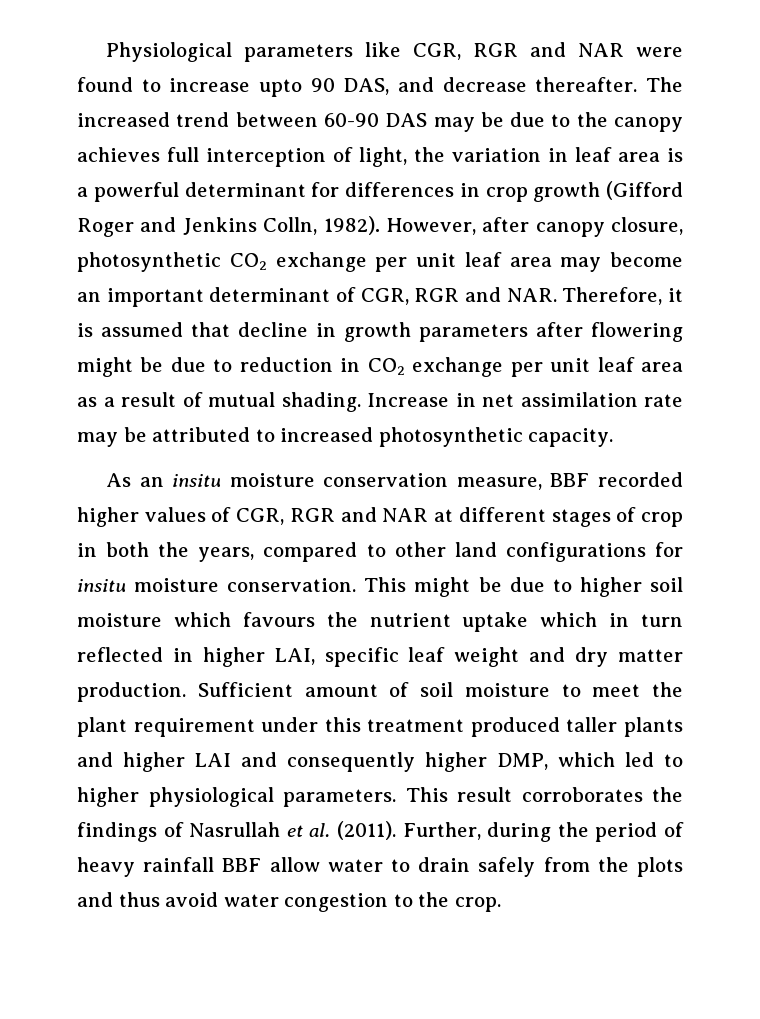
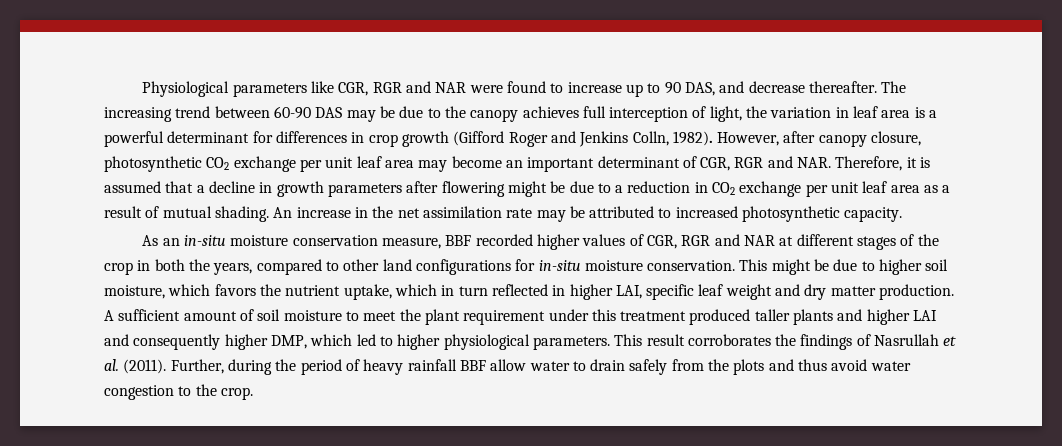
[259,79,303,97] upto -> [625,83,661,97] up to
[77,112,170,127] increased -> [104,107,172,122] increasing
(230, 329) none -> [196,185,205,193] a
(233, 365) none -> [615,185,624,193] a
[367,393,476,407] Increase in -> [273,206,394,218] An increase in the
[172,474,222,487] insitu -> [184,235,227,246] in-situ
(637, 514) none -> [917,234,939,246] the
[77,579,126,592] insitu -> [538,260,581,271] in-situ
[77,612,315,627] moisture which favours -> [104,284,256,299] moisture, which favors
[462,612,529,632] uptake -> [343,284,392,300] uptake,
[197,682,293,697] Sufficient -> [104,309,181,321] A sufficient

